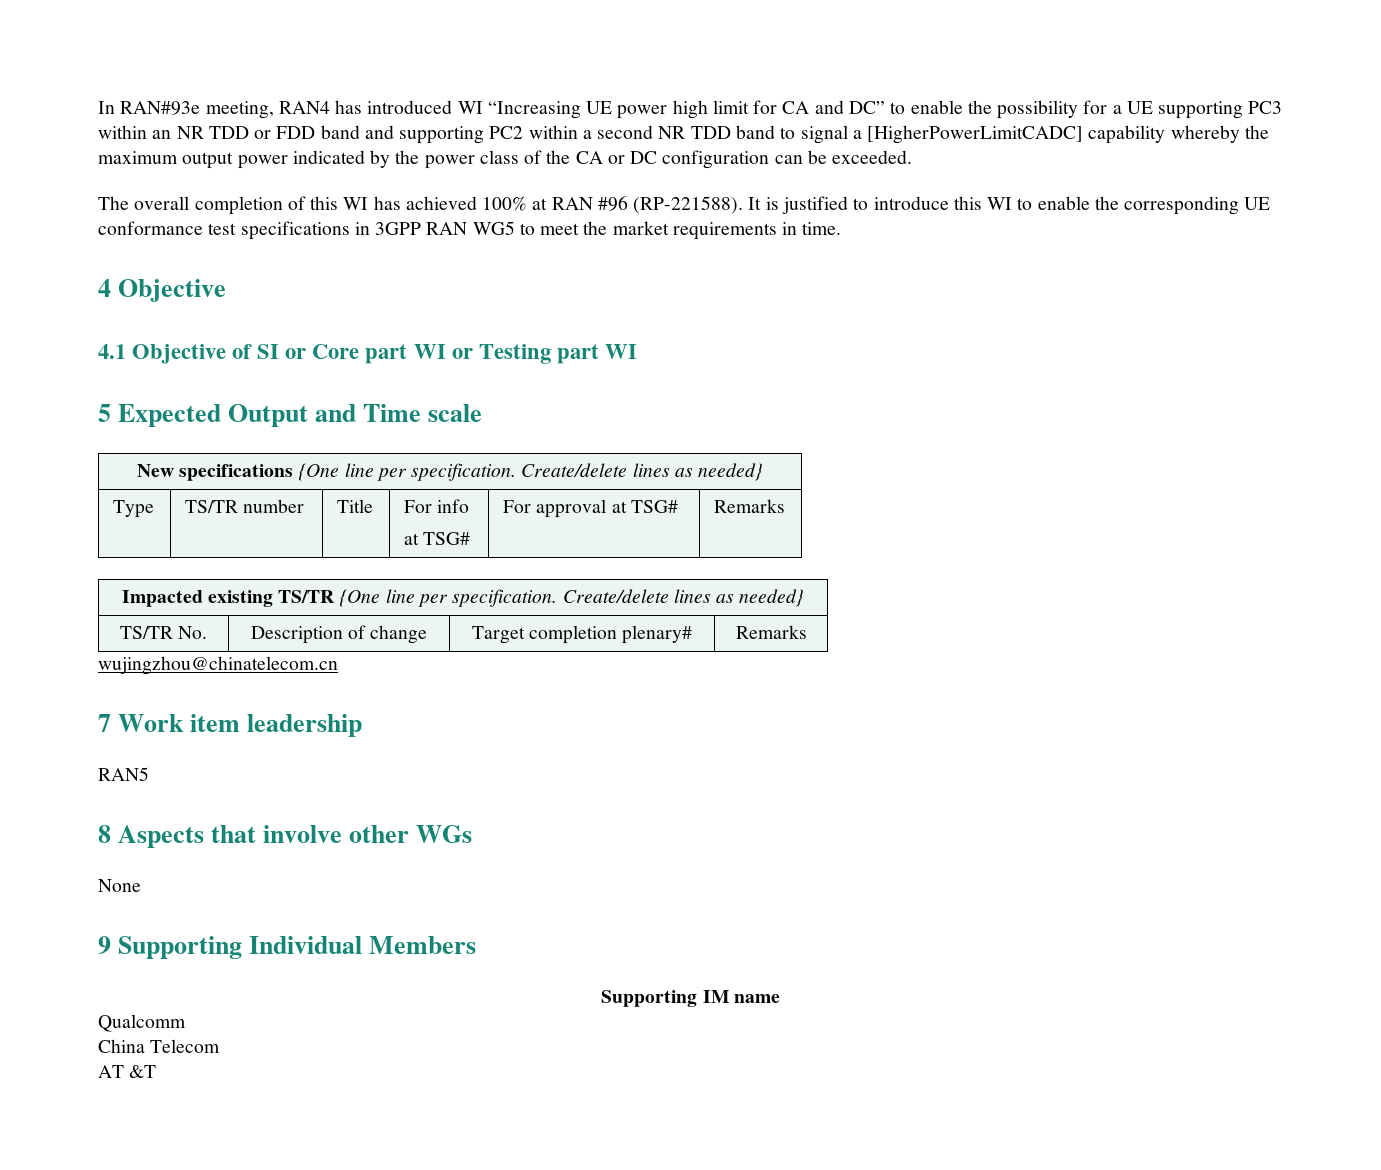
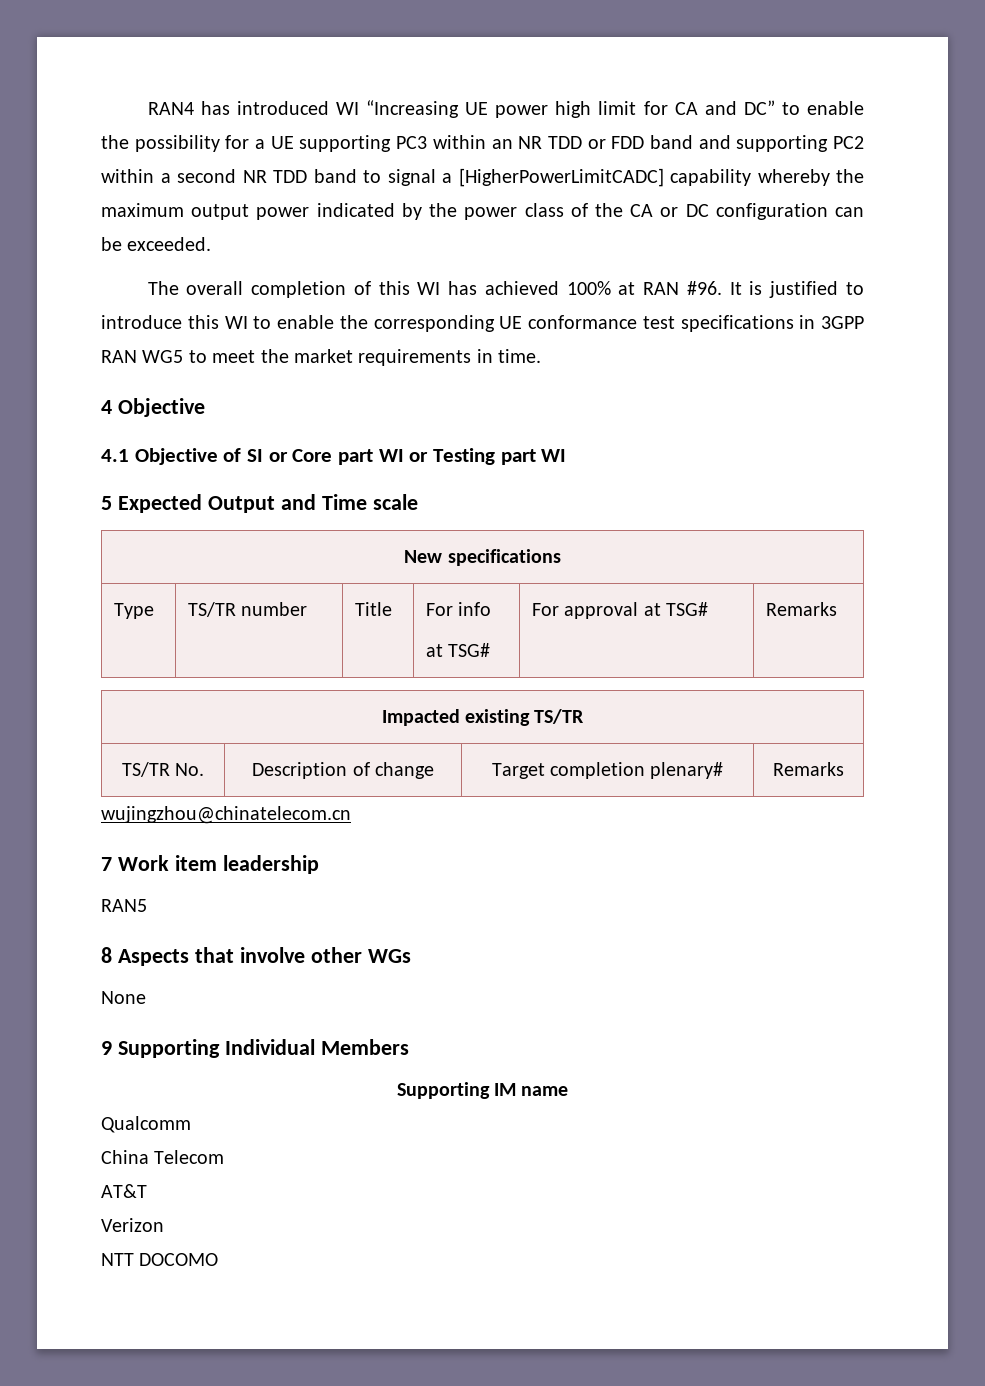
[98,101,274,119] In RAN#93e meeting, -> (147, 108) none
[597,196,744,214] #96 (RP-221588). -> [686,281,722,295] #96.
[298,463,764,481] {One line per specification. Create/delete lines as needed} -> (561, 557) none
[339,589,805,607] {One line per specification. Create/delete lines as needed} -> (585, 716) none
[98,1065,157,1078] AT &T -> [101,1184,147,1198] [101,1218,164,1232] [101,1253,219,1266] AT&T // Verizon // NTT DOCOMO

